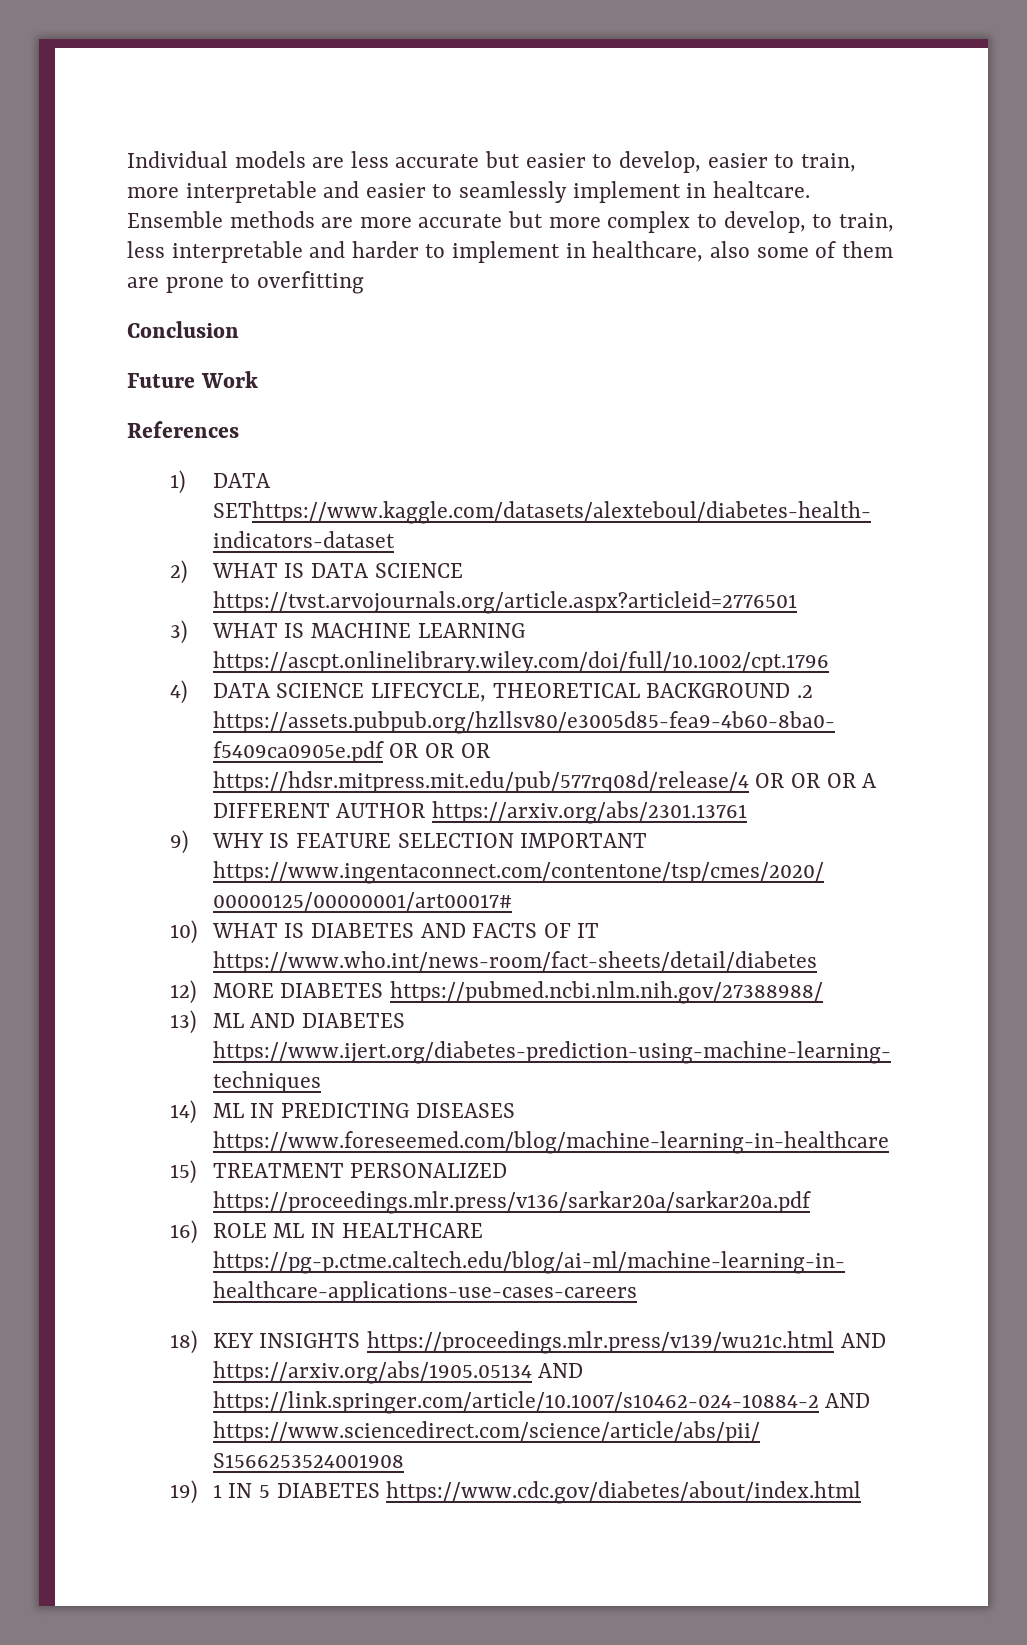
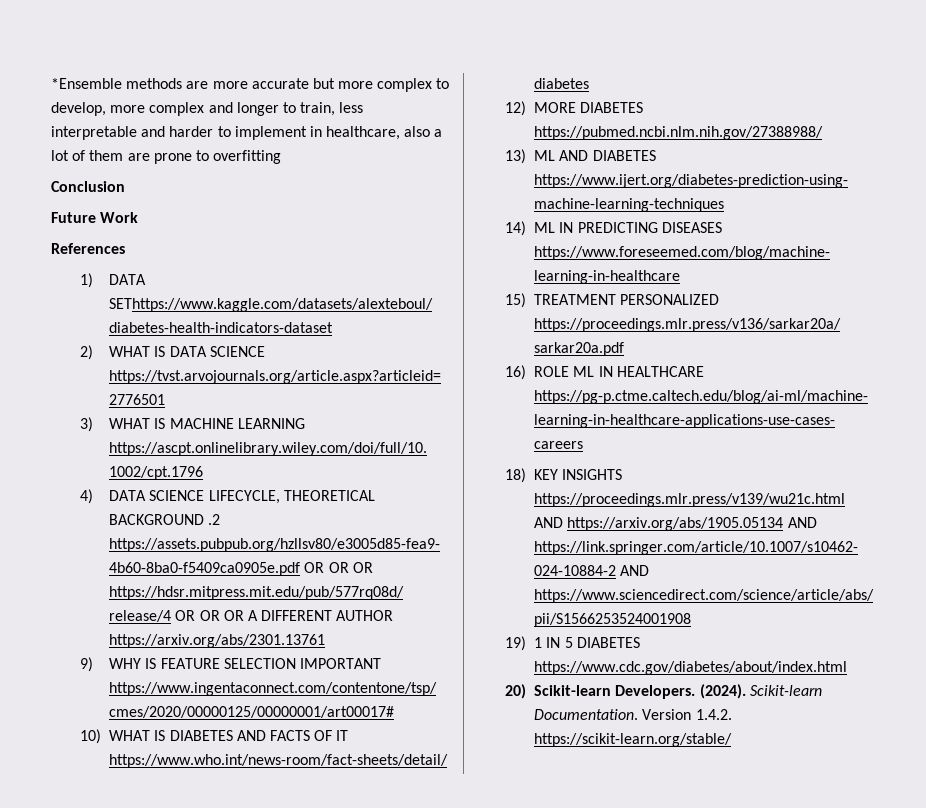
[127,151,856,173] [127,181,810,203] [127,211,223,228] Individual models are less accurate but easier to develop, easier to train, more interpretable and easier to seamlessly implement in healtcare. Ensemble -> [51,78,122,89] *Ensemble
(806, 222) none -> [110,102,279,116] more complex and longer
[756,247,809,258] some -> [434,129,443,137] [51,150,69,161] a lot
(862, 1492) none -> [505,684,822,699] [534,709,732,720] [534,733,733,747] // 20) Scikit-learn Developers. (2024). Scikit-learn Documentation. Version 1.4.2. https://scikit-learn.org/stable/

